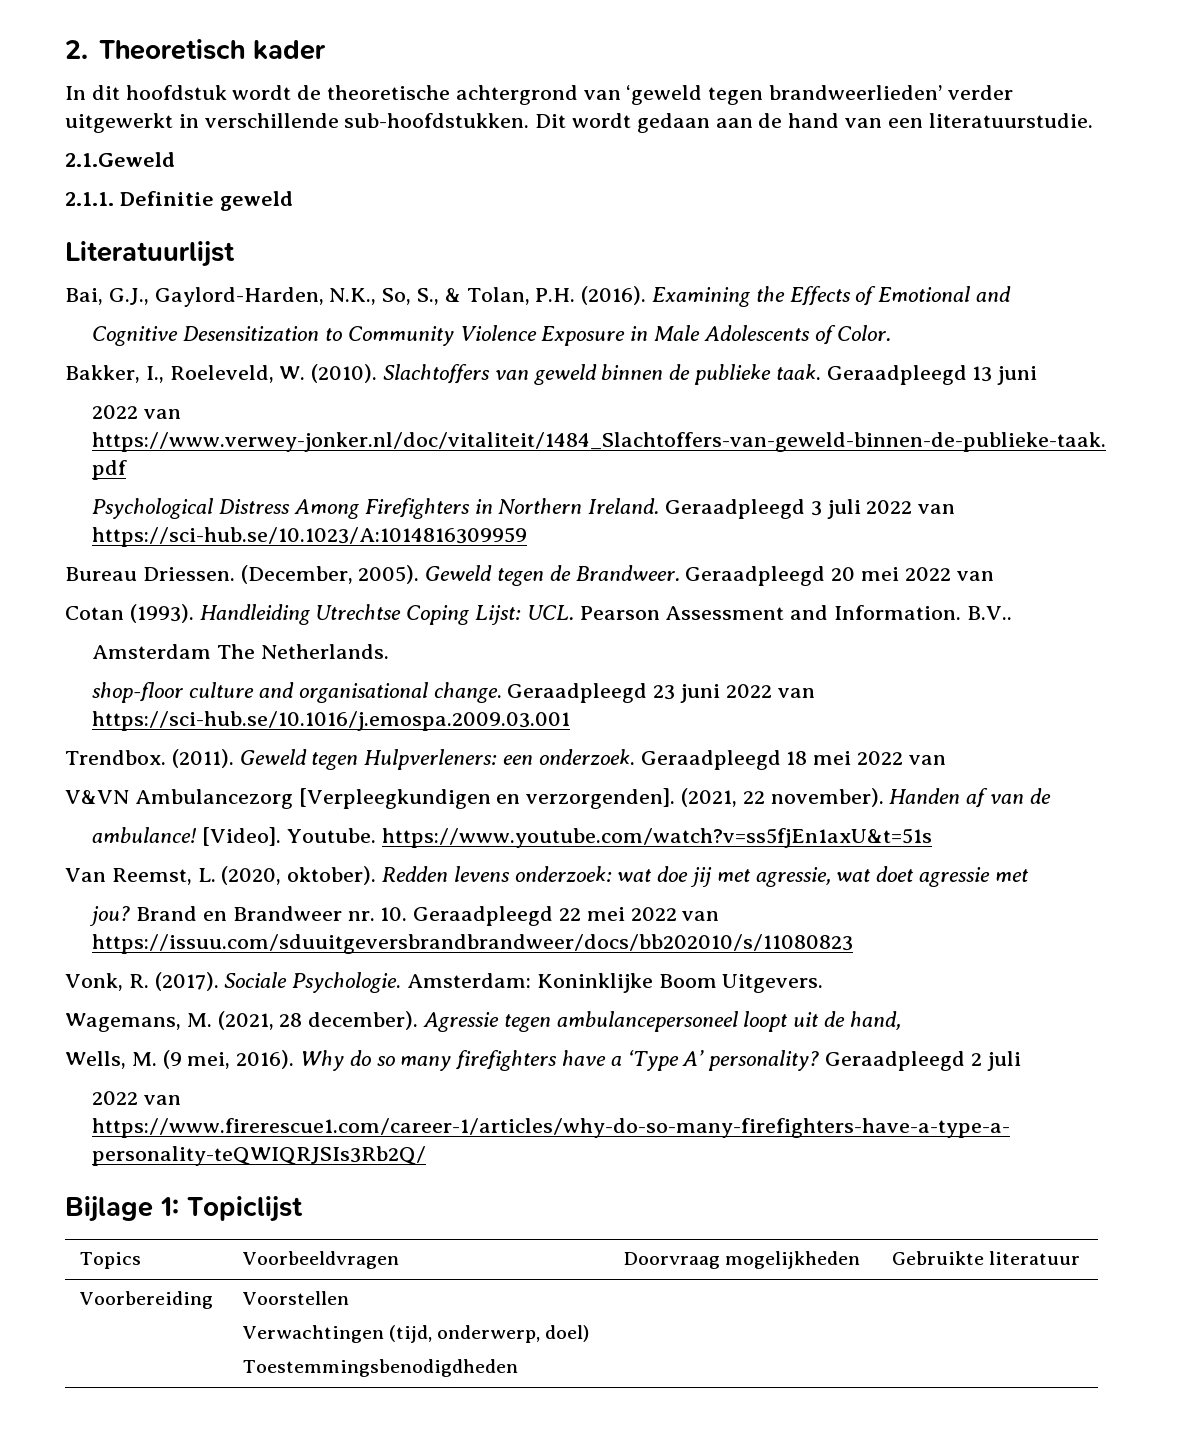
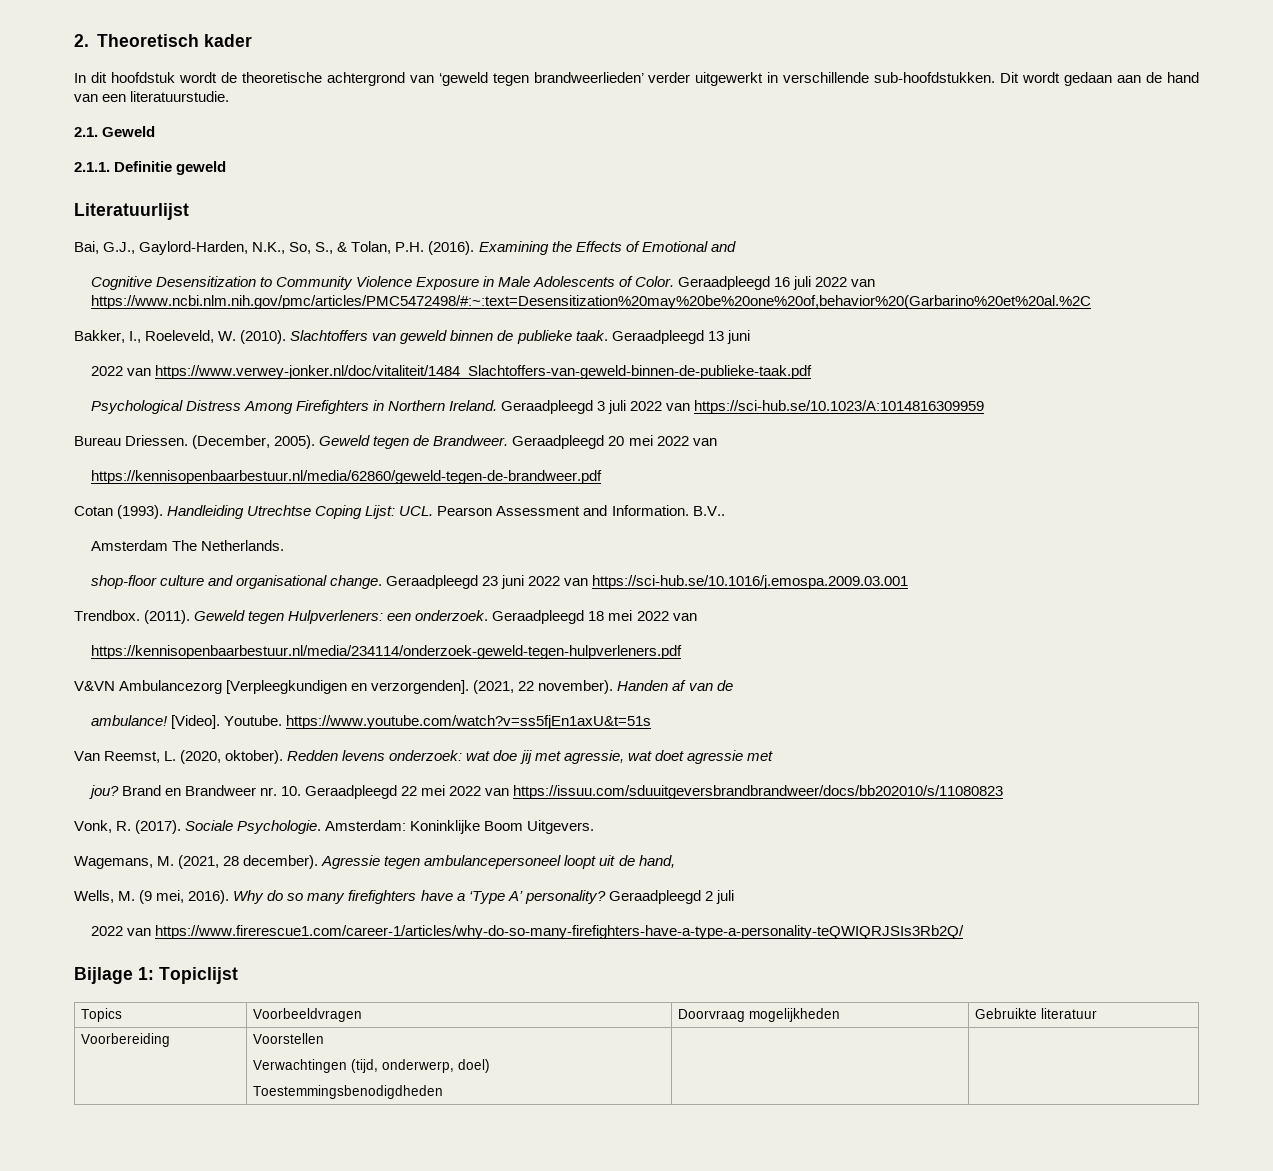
[65,152,175,167] 2.1.Geweld -> [74,126,156,137] 2.1. Geweld
(892, 333) none -> [678,276,876,290] [90,295,1091,309] Geraadpleegd 16 juli 2022 van https://www.ncbi.nlm.nih.gov/pmc/articles/PMC5472498/#:~:text=Desensitization%20may%20be%20one%20of,behavior%20(Garbarino%20et%20al.%2C
(994, 576) none -> [90,470,602,484] // https://kennisopenbaarbestuur.nl/media/62860/geweld-tegen-de-brandweer.pdf
(946, 760) none -> [90,645,682,659] // https://kennisopenbaarbestuur.nl/media/234114/onderzoek-geweld-tegen-hulpverleners.pdf

